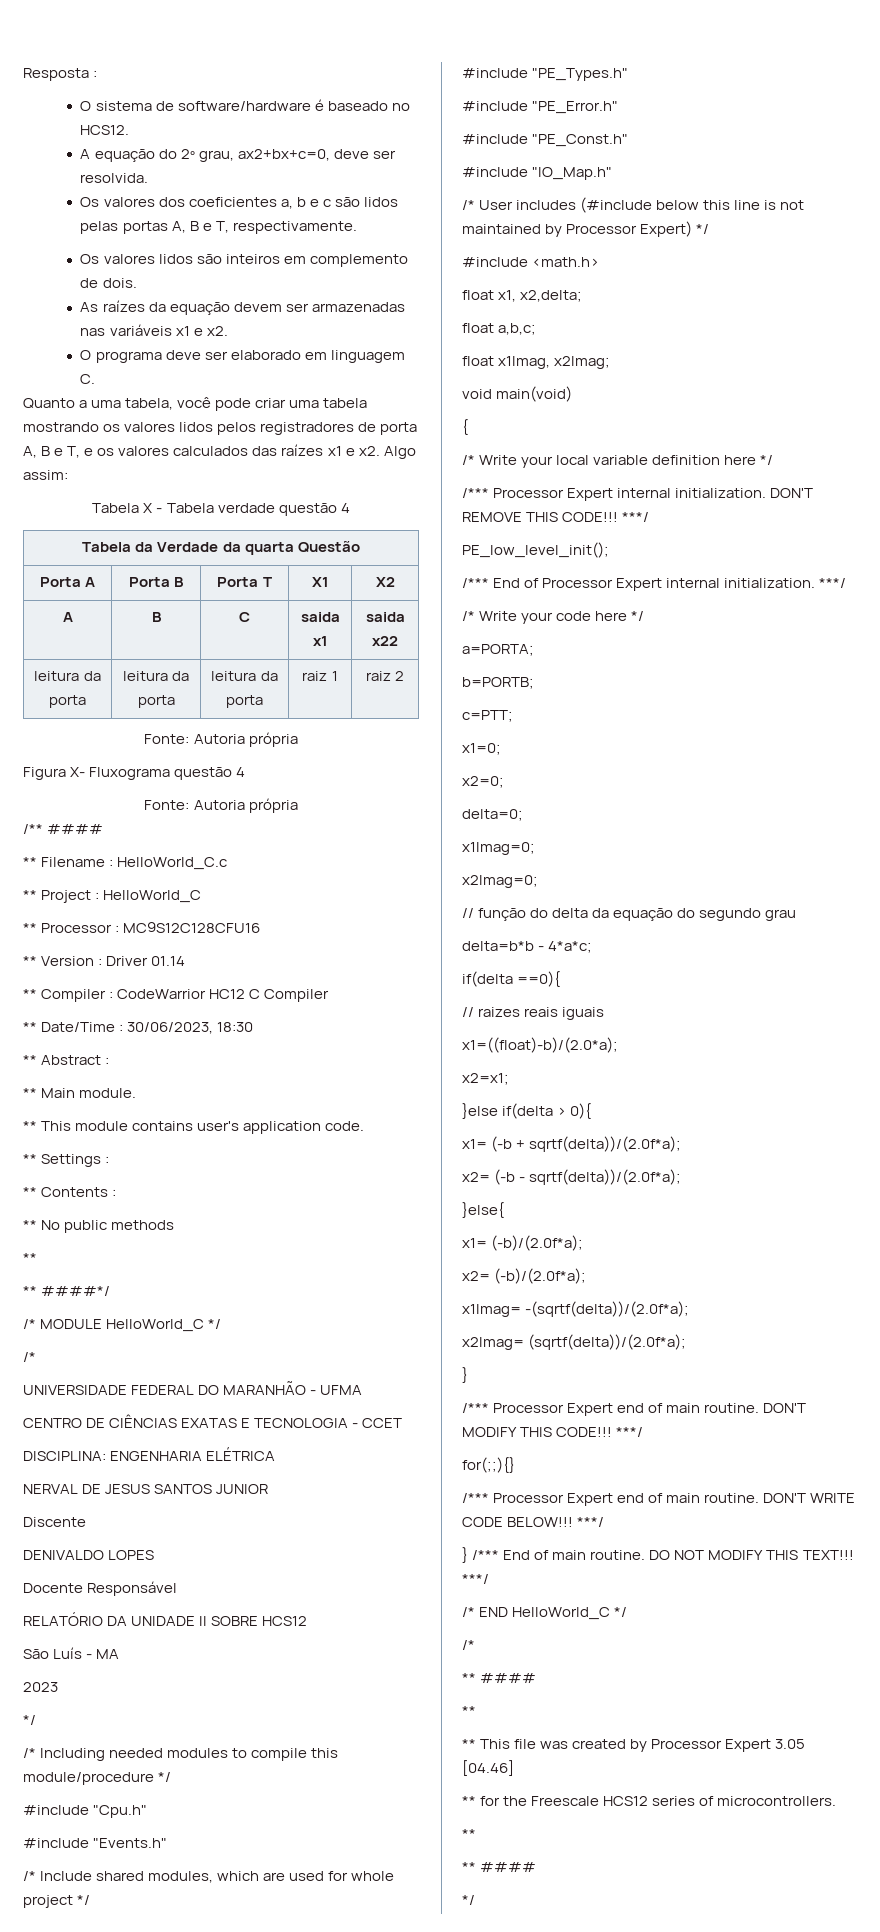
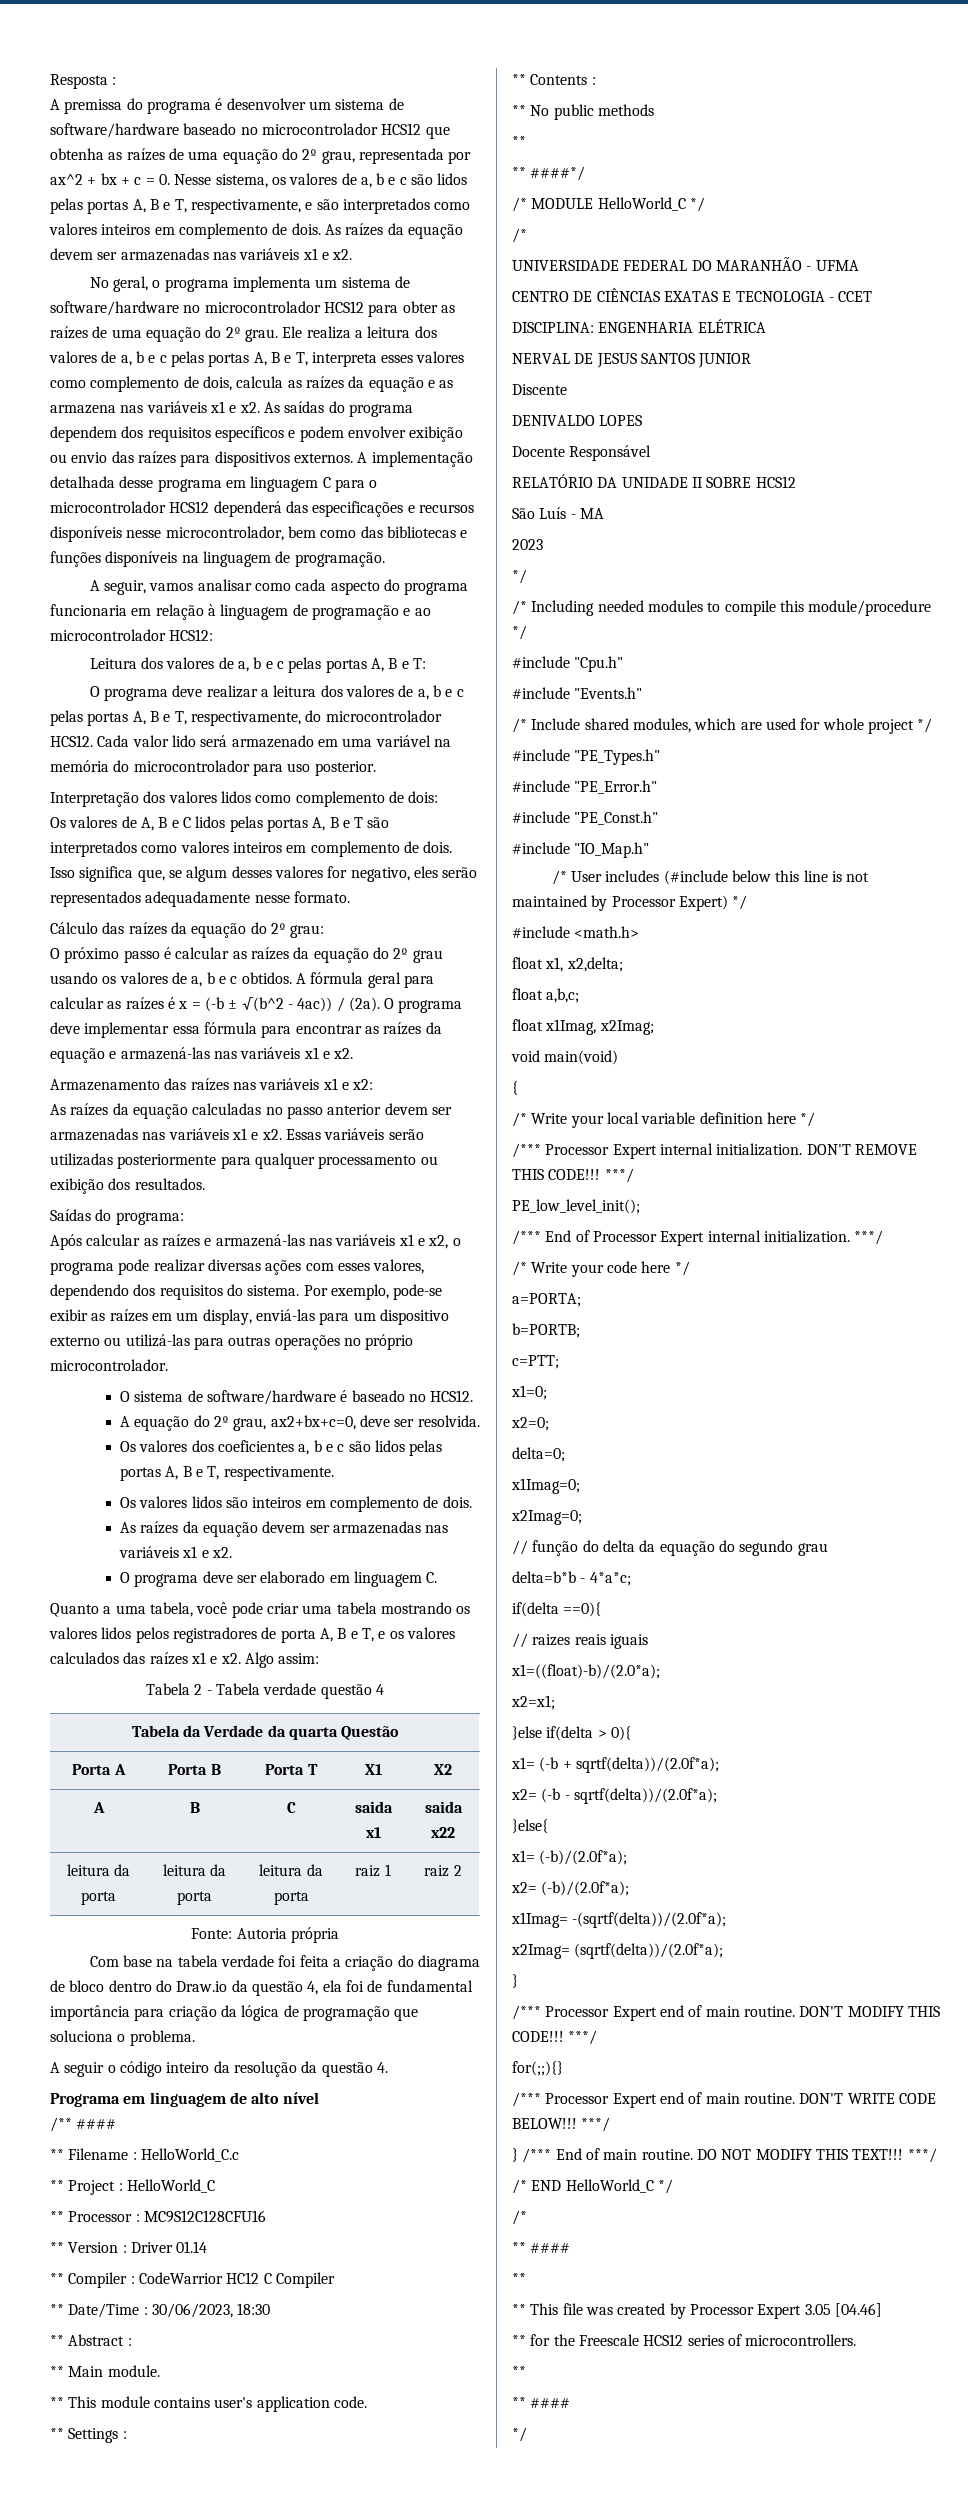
(98, 74) none -> [50,98,404,114] [50,123,450,139] [50,148,472,164] [50,173,468,188] [50,198,471,214] [49,223,463,239] [50,248,353,261] [89,276,410,292] [50,301,455,317] [50,326,437,342] [49,351,465,367] [50,376,454,392] [50,401,413,417] [50,426,464,442] [50,451,473,467] [50,476,378,492] [50,501,474,517] [50,526,468,542] [50,551,385,567] [89,579,469,595] [50,604,431,620] [50,629,214,641] [89,657,426,673] [89,685,464,701] [50,710,442,726] [50,735,451,748] [50,760,376,776] [50,791,439,807] [50,816,390,832] [50,841,453,857] [50,866,478,882] [50,891,350,907] [50,922,325,938] [50,947,443,963] [50,972,434,988] [50,997,463,1013] [50,1022,442,1038] [50,1047,354,1063] [50,1078,374,1091] [50,1103,452,1119] [50,1128,424,1141] [50,1153,438,1169] [50,1178,205,1194] [50,1209,184,1225] [50,1234,461,1250] [50,1259,425,1275] [50,1284,443,1300] [50,1309,449,1325] [50,1334,414,1350] [50,1359,168,1371] // A premissa do programa é desenvolver um sistema de software/hardware baseado no microcontrolador HCS12 que obtenha as raízes de uma equação do 2º grau, representada por ax^2 + bx + c = 0. Nesse sistema, os valores de a, b e c são lidos pelas portas A, B e T, respectivamente, e são interpretados como valores inteiros em complemento de dois. As raízes da equação devem ser armazenadas nas variáveis x1 e x2. // No geral, o programa implementa um sistema de software/hardware no microcontrolador HCS12 para obter as raízes de uma equação do 2º grau. Ele realiza a leitura dos valores de a, b e c pelas portas A, B e T, interpreta esses valores como complemento de dois, calcula as raízes da equação e as armazena nas variáveis x1 e x2. As saídas do programa dependem dos requisitos específicos e podem envolver exibição ou envio das raízes para dispositivos externos. A implementação detalhada desse programa em linguagem C para o microcontrolador HCS12 dependerá das especificações e recursos disponíveis nesse microcontrolador, bem como das bibliotecas e funções disponíveis na linguagem de programação. // A seguir, vamos analisar como cada aspecto do programa funcionaria em relação à linguagem de programação e ao microcontrolador HCS12: // Leitura dos valores de a, b e c pelas portas A, B e T: // O programa deve realizar a leitura dos valores de a, b e c pelas portas A, B e T, respectivamente, do microcontrolador HCS12. Cada valor lido será armazenado em uma variável na memória do microcontrolador para uso posterior. // Interpretação dos valores lidos como complemento de dois: // Os valores de A, B e C lidos pelas portas A, B e T são interpretados como valores inteiros em complemento de dois. Isso significa que, se algum desses valores for negativo, eles serão representados adequadamente nesse formato. // Cálculo das raízes da equação do 2º grau: // O próximo passo é calcular as raízes da equação do 2º grau usando os valores de a, b e c obtidos. A fórmula geral para calcular as raízes é x = (-b ± √(b^2 - 4ac)) / (2a). O programa deve implementar essa fórmula para encontrar as raízes da equação e armazená-las nas variáveis x1 e x2. // Armazenamento das raízes nas variáveis x1 e x2: // As raízes da equação calculadas no passo anterior devem ser armazenadas nas variáveis x1 e x2. Essas variáveis serão utilizadas posteriormente para qualquer processamento ou exibição dos resultados. // Saídas do programa: // Após calcular as raízes e armazená-las nas variáveis x1 e x2, o programa pode realizar diversas ações com esses valores, dependendo dos requisitos do sistema. Por exemplo, pode-se exibir as raízes em um display, enviá-las para um dispositivo externo ou utilizá-las para outras operações no próprio microcontrolador.
[143,503,153,513] X -> [194,1684,203,1695] 2
[23,767,246,780] [144,798,298,813] Figura X- Fluxograma questão 4 // Fonte: Autoria própria -> [89,1955,480,1971] [50,1980,473,1996] [50,2005,419,2021] [50,2030,195,2046] [50,2061,388,2077] [50,2092,319,2107] Com base na tabela verdade foi feita a criação do diagrama de bloco dentro do Draw.io da questão 4, ela foi de fundamental importância para criação da lógica de programação que soluciona o problema. // A seguir o código inteiro da resolução da questão 4. // Programa em linguagem de alto nível

